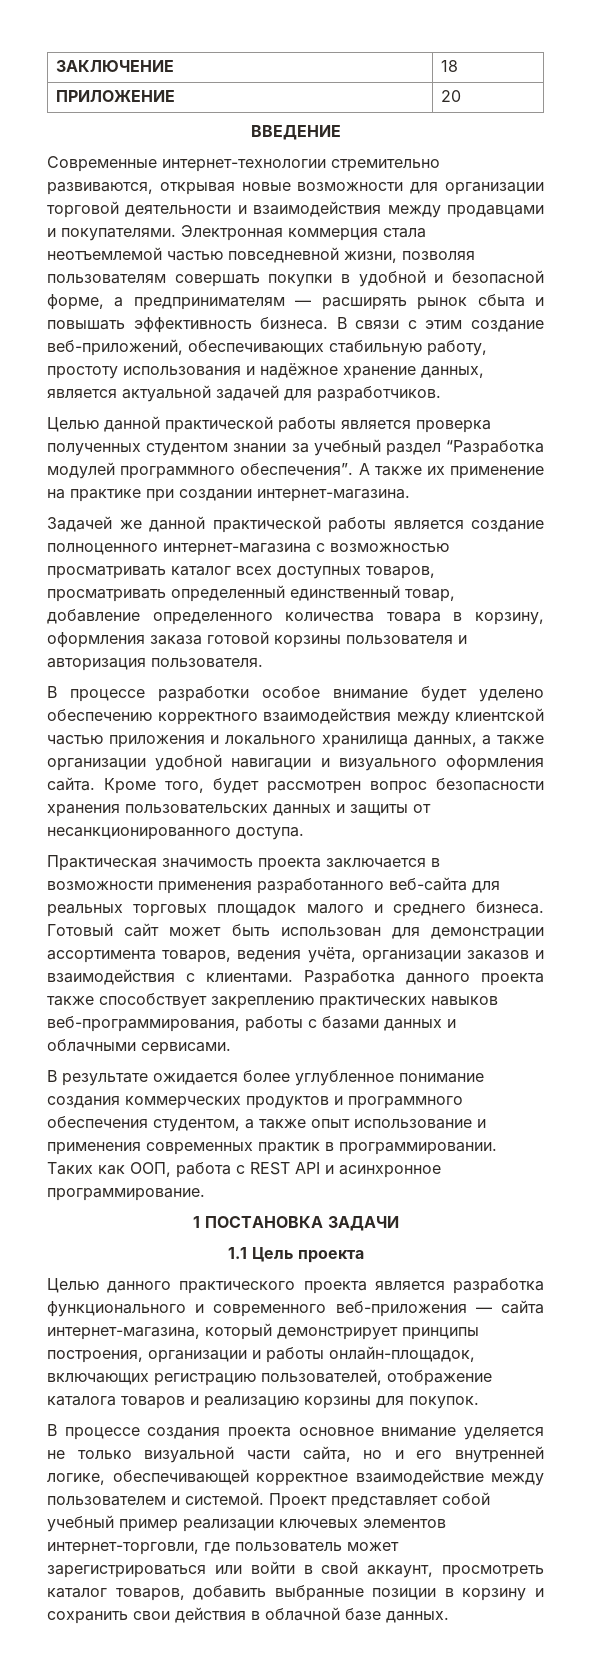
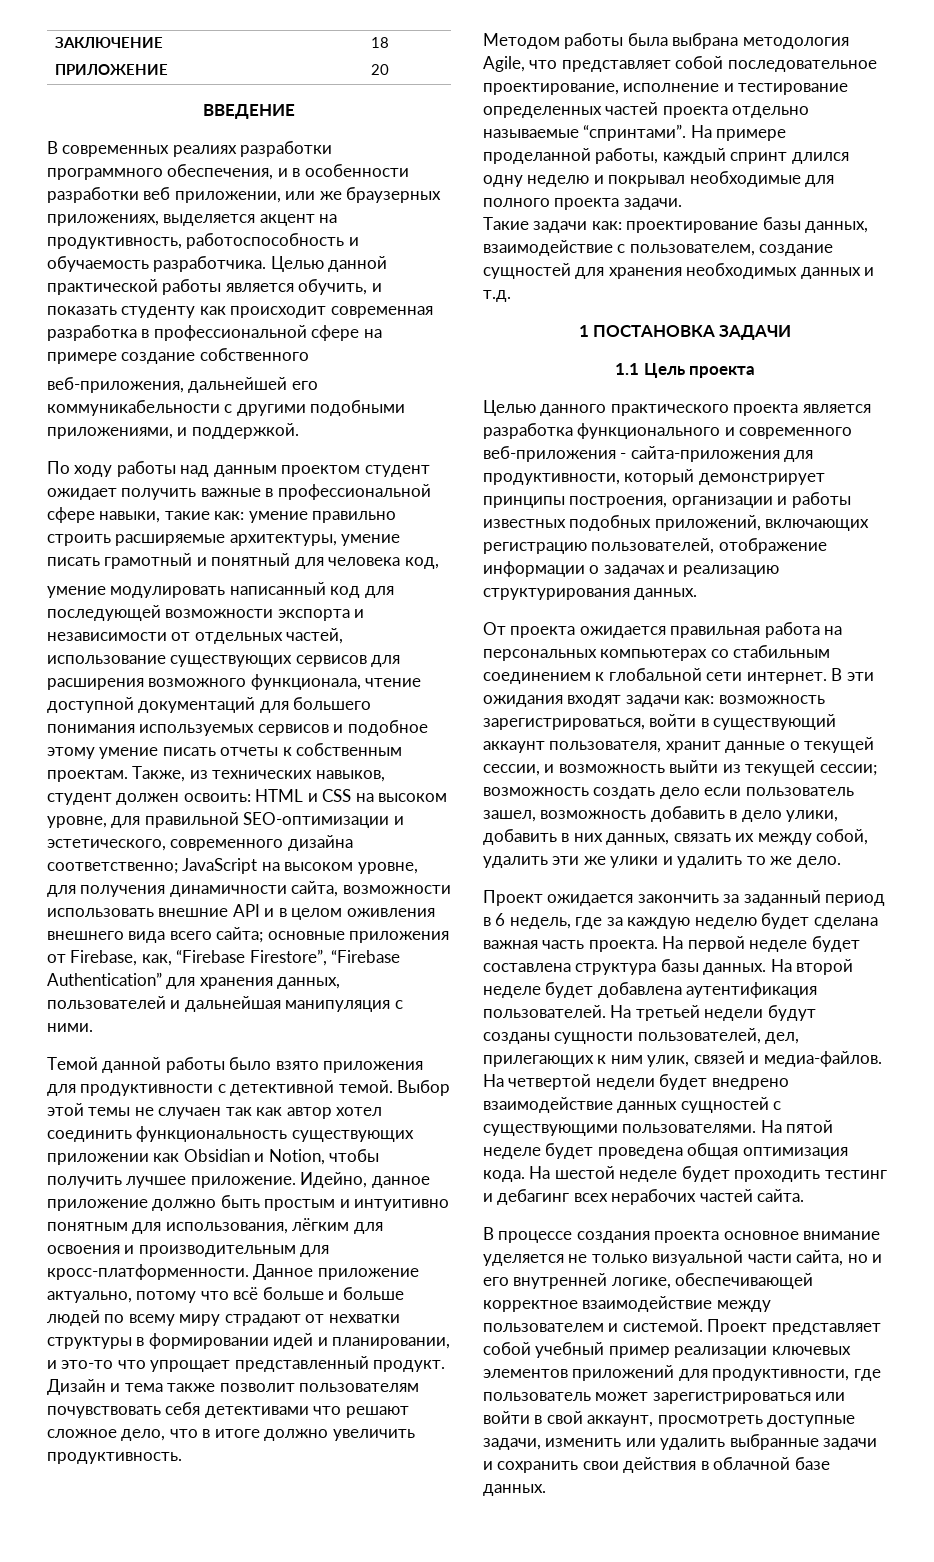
[47,156,440,172] [47,182,544,195] [47,201,544,218] [47,225,426,241] [47,247,475,263] [47,270,545,287] [47,294,544,310] [47,317,544,333] [47,339,487,356] [47,363,484,379] [47,385,441,402] Современные интернет-технологии стремительно развиваются, открывая новые возможности для организации торговой деятельности и взаимодействия между продавцами и покупателями. Электронная коммерция стала неотъемлемой частью повседневной жизни, позволяя пользователям совершать покупки в удобной и безопасной форме, а предпринимателям — расширять рынок сбыта и повышать эффективность бизнеса. В связи с этим создание веб-приложений, обеспечивающих стабильную работу, простоту использования и надёжное хранение данных, является актуальной задачей для разработчиков. // -> [47,141,333,157] [47,164,409,180] [47,187,442,203] [47,214,338,226] [47,233,359,249] [47,256,267,272] В современных реалиях разработки программного обеспечения, и в особенности разработки веб приложении, или же браузерных приложениях, выделяется акцент на продуктивность, работоспособность и обучаемость разработчика.
[416,420,491,433] [47,439,544,456] [47,462,545,479] [47,489,410,502] [47,516,544,533] [47,543,449,556] [47,566,435,579] [47,585,455,602] [47,609,544,625] [47,631,467,648] [47,658,263,671] [47,686,544,702] [47,708,544,725] [47,735,544,748] [47,754,544,771] [47,777,544,794] [47,804,431,817] [47,827,304,840] [47,855,440,871] [47,877,500,894] [47,901,544,917] [47,923,544,940] [47,947,544,963] [47,969,544,986] [47,993,498,1009] [47,1016,456,1032] [47,1039,231,1055] [47,1070,484,1086] [47,1096,463,1109] [47,1116,486,1132] [47,1142,497,1155] [47,1162,441,1178] [47,1188,205,1201] проверка полученных студентом знании за учебный раздел “Разработка модулей программного обеспечения”. А также их применение на практике при создании интернет-магазина. // Задачей же данной практической работы является создание полноценного интернет-магазина с возможностью просматривать каталог всех доступных товаров, просматривать определенный единственный товар, добавление определенного количества товара в корзину, оформления заказа готовой корзины пользователя и авторизация пользователя. // В процессе разработки особое внимание будет уделено обеспечению корректного взаимодействия между клиентской частью приложения и локального хранилища данных, а также организации удобной навигации и визуального оформления сайта. Кроме того, будет рассмотрен вопрос безопасности хранения пользовательских данных и защиты от несанкционированного доступа. // Практическая значимость проекта заключается в возможности применения разработанного веб-сайта для реальных торговых площадок малого и среднего бизнеса. Готовый сайт может быть использован для демонстрации ассортимента товаров, ведения учёта, организации заказов и взаимодействия с клиентами. Разработка данного проекта также способствует закреплению практических навыков веб-программирования, работы с базами данных и облачными сервисами. // В результате ожидается более углубленное понимание создания коммерческих продуктов и программного обеспечения студентом, а также опыт использование и применения современных практик в программировании. Таких как ООП, работа с REST API и асинхронное программирование. -> [298,279,382,295] [47,306,433,318] [47,325,382,341] [47,348,309,364] [47,377,318,393] [47,400,406,416] [47,423,299,439] [47,461,430,477] [47,484,431,500] [47,507,397,523] [47,534,401,546] [47,553,439,569] [47,582,394,598] [47,605,365,621] [47,628,344,644] [47,655,401,667] [47,674,422,690] [47,697,372,713] [47,720,428,736] [47,743,403,759] [47,766,385,782] [47,789,448,805] [47,812,404,828] [47,835,353,851] [47,858,418,874] [47,881,451,897] [47,904,435,920] [47,927,450,943] [47,949,401,966] [47,972,341,989] [47,996,403,1012] [47,1023,93,1032] [47,1057,424,1073] [47,1080,451,1096] [47,1103,383,1119] [47,1126,414,1142] [47,1149,380,1165] [47,1172,430,1188] [47,1195,450,1211] [47,1218,383,1234] [47,1245,330,1257] [47,1264,419,1280] [47,1287,404,1303] [47,1310,400,1326] [47,1333,451,1349] [47,1356,446,1372] [47,1379,420,1395] [47,1402,409,1418] [47,1429,415,1441] [47,1452,182,1464] [483,33,849,49] [483,56,877,72] [483,83,849,95] [483,102,810,118] [483,124,787,141] [483,148,849,164] [483,171,835,187] [483,198,682,210] [483,217,869,233] [483,240,834,256] [483,263,875,279] [483,290,511,302] обучить, и показать студенту как происходит современная разработка в профессиональной сфере на примере создание собственного // веб-приложения, дальнейшей его коммуникабельности с другими подобными приложениями, и поддержкой. // По ходу работы над данным проектом студент ожидает получить важные в профессиональной сфере навыки, такие как: умение правильно строить расширяемые архитектуры, умение писать грамотный и понятный для человека код, // умение модулировать написанный код для последующей возможности экспорта и независимости от отдельных частей, использование существующих сервисов для расширения возможного функционала, чтение доступной документаций для большего понимания используемых сервисов и подобное этому умение писать отчеты к собственным проектам. Также, из технических навыков, студент должен освоить: HTML и CSS на высоком уровне, для правильной SEO-оптимизации и эстетического, современного дизайна соответственно; JavaScript на высоком уровне, для получения динамичности сайта, возможности использовать внешние API и в целом оживления внешнего вида всего сайта; основные приложения от Firebase, как, “Firebase Firestore”, “Firebase Authentication” для хранения данных, пользователей и дальнейшая манипуляция с ними. // Темой данной работы было взято приложения для продуктивности с детективной темой. Выбор этой темы не случаен так как автор хотел соединить функциональность существующих приложении как Obsidian и Notion, чтобы получить лучшее приложение. Идейно, данное приложение должно быть простым и интуитивно понятным для использования, лёгким для освоения и производительным для кросс-платформенности. Данное приложение актуально, потому что всё больше и больше людей по всему миру страдают от нехватки структуры в формировании идей и планировании, и это-то что упрощает представленный продукт. Дизайн и тема также позволит пользователям почувствовать себя детективами что решают сложное дело, что в итоге должно увеличить продуктивность. // Методом работы была выбрана методология Agile, что представляет собой последовательное проектирование, исполнение и тестирование определенных частей проекта отдельно называемые “спринтами”. На примере проделанной работы, каждый спринт длился одну неделю и покрывал необходимые для полного проекта задачи. // Такие задачи как: проектирование базы данных, взаимодействие с пользователем, создание сущностей для хранения необходимых данных и т.д.
[475,1300,544,1314] [47,1327,200,1340] — сайта интернет-магазина, -> [620,446,814,462] [483,473,620,485] - сайта-приложения для продуктивности,
[329,1346,475,1362] онлайн-площадок, -> [483,515,761,531] известных подобных приложений,
[47,1396,479,1409] каталога товаров и реализацию корзины для покупок. -> [483,561,779,577] [483,588,698,600] [483,622,843,638] [483,645,831,661] [483,668,874,684] [483,695,825,707] [483,714,837,730] [483,737,875,753] [483,760,877,776] [483,787,854,799] [483,806,839,822] [483,829,869,845] [483,856,841,868] [483,890,886,906] [483,913,878,929] [483,936,860,952] [483,959,854,975] [483,982,818,998] [483,1005,816,1021] [483,1028,800,1044] [483,1051,882,1067] [483,1074,789,1090] [483,1097,782,1113] [483,1120,834,1136] [483,1143,848,1159] [483,1166,887,1182] [483,1189,805,1205] информации о задачах и реализацию структурирования данных. // От проекта ожидается правильная работа на персональных компьютерах со стабильным соединением к глобальной сети интернет. В эти ожидания входят задачи как: возможность зарегистрироваться, войти в существующий аккаунт пользователя, хранит данные о текущей сессии, и возможность выйти из текущей сессии; возможность создать дело если пользователь зашел, возможность добавить в дело улики, добавить в них данных, связать их между собой, удалить эти же улики и удалить то же дело. // Проект ожидается закончить за заданный период в 6 недель, где за каждую неделю будет сделана важная часть проекта. На первой неделе будет составлена структура базы данных. На второй неделе будет добавлена аутентификация пользователей. На третьей недели будут созданы сущности пользователей, дел, прилегающих к ним улик, связей и медиа-файлов. На четвертой недели будет внедрено взаимодействие данных сущностей с существующими пользователями. На пятой неделе будет проведена общая оптимизация кода. На шестой неделе будет проходить тестинг и дебагинг всех нерабочих частей сайта.
[47,1542,199,1555] интернет-торговли, -> [572,1365,850,1381] приложений для продуктивности,
[47,1585,527,1601] каталог товаров, добавить выбранные позиции в корзину -> [767,1415,856,1427] [483,1434,878,1450] доступные задачи, изменить или удалить выбранные задачи

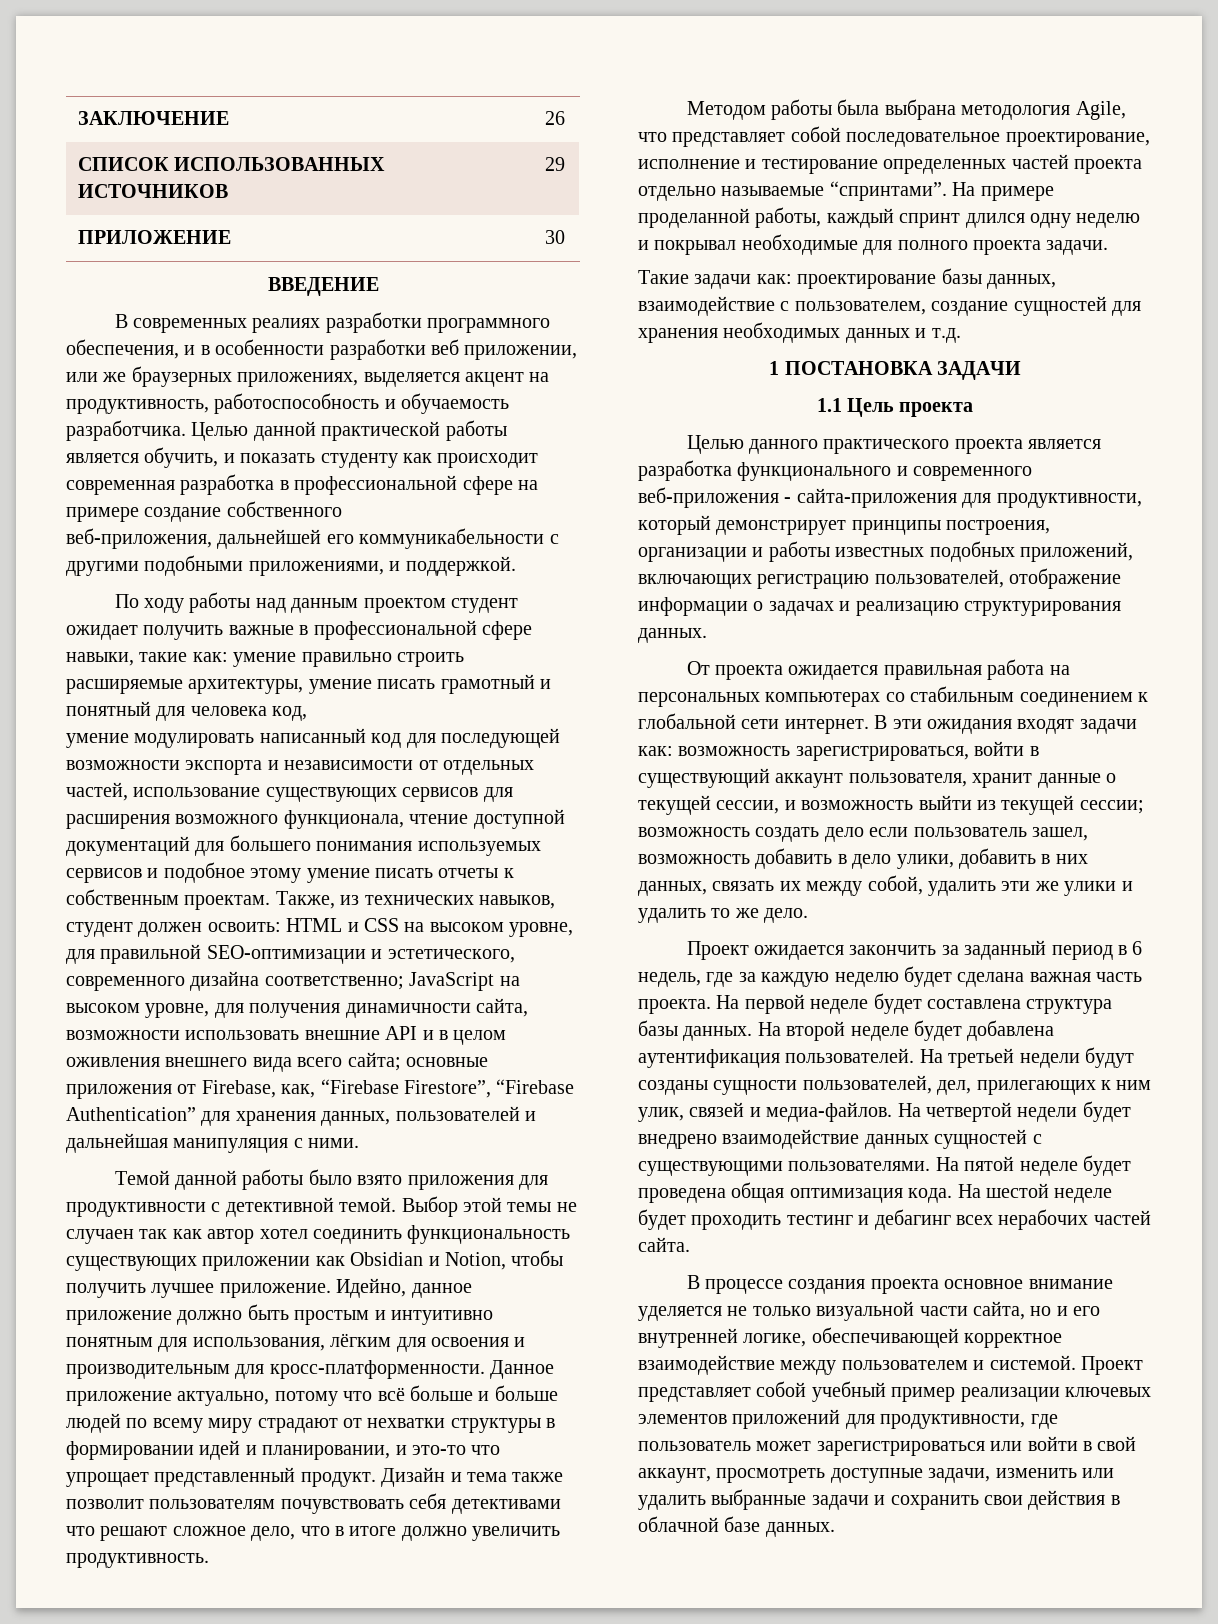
[371,37,390,48] 18 -> [545,111,566,125] [78,157,386,171] [78,184,229,198] [545,157,566,171] 26 // СПИСОК ИСПОЛЬЗОВАННЫХ ИСТОЧНИКОВ | 29
[371,64,390,75] 20 -> [545,230,566,244] 30

